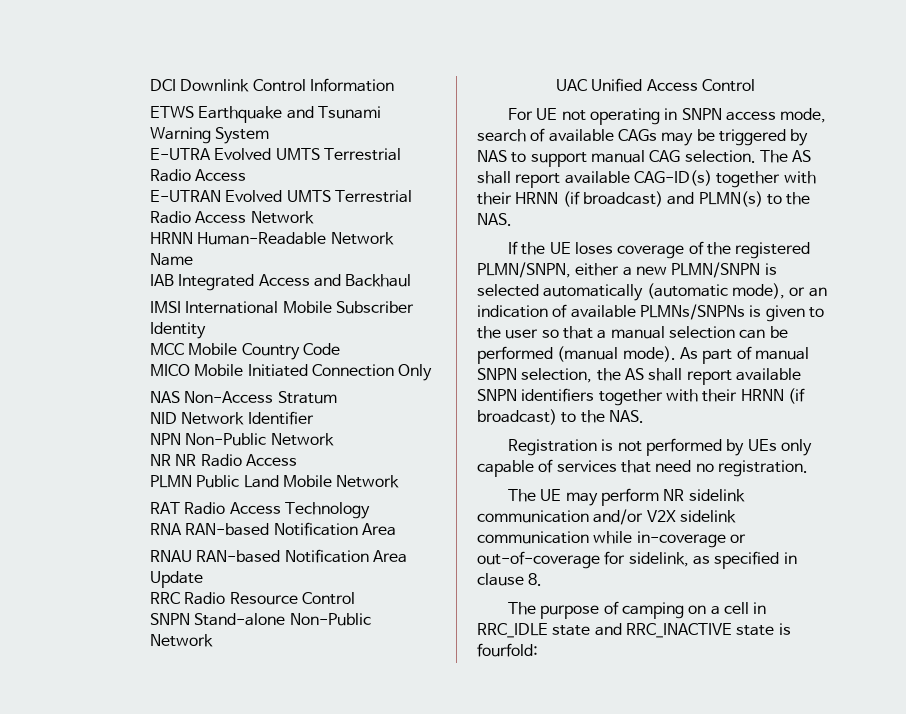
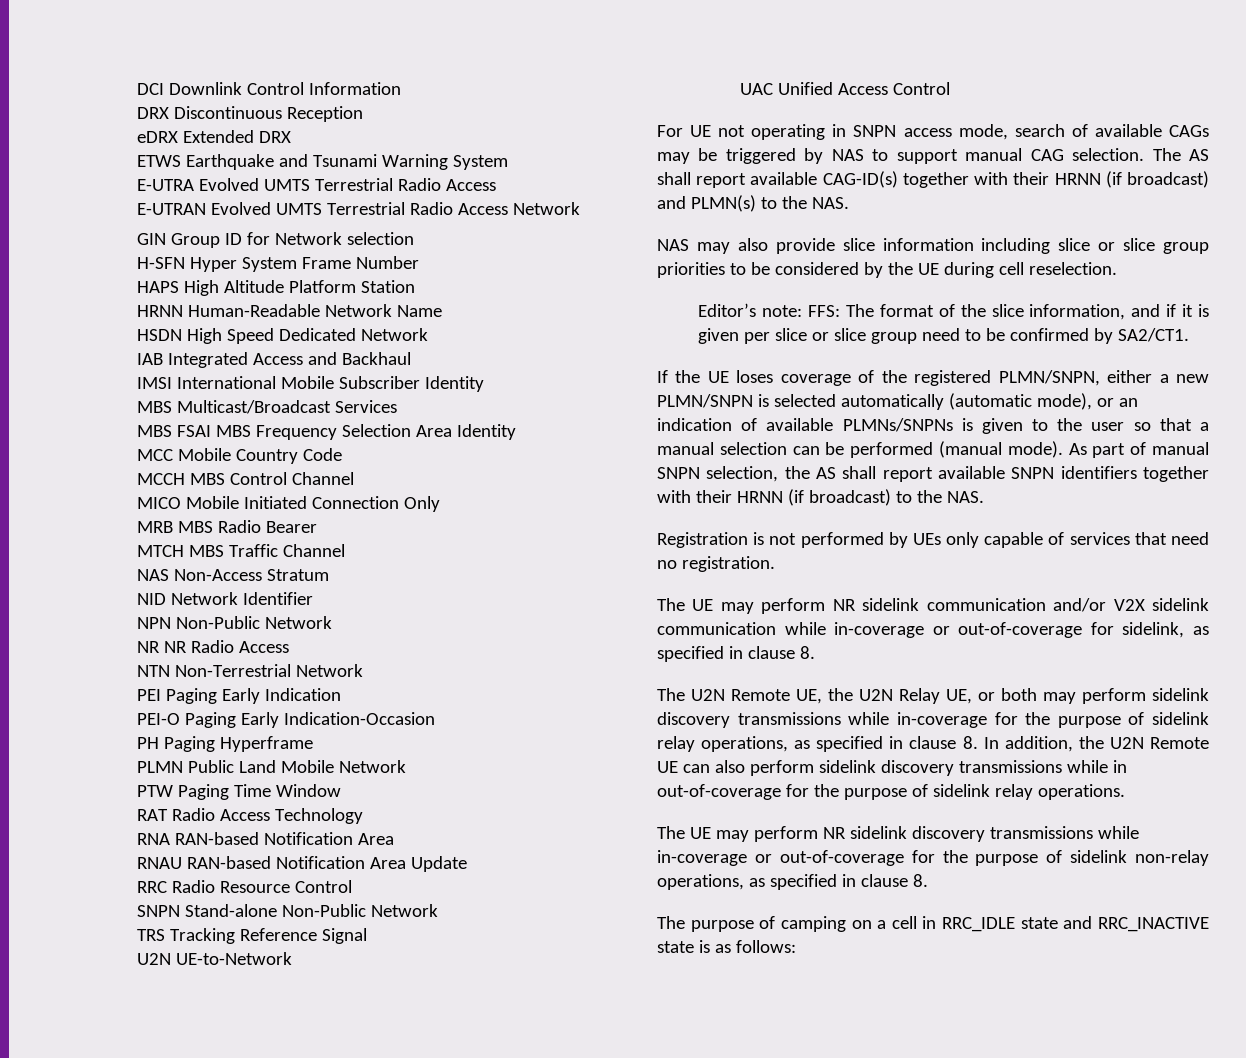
(395, 85) none -> [136,106,363,122] [136,130,291,143] // DRX Discontinuous Reception // eDRX Extended DRX
(314, 217) none -> [136,232,414,248] [136,256,419,272] [136,280,415,296] // GIN Group ID for Network selection // H-SFN Hyper System Frame Number // HAPS High Altitude Platform Station
(194, 259) none -> [136,328,428,344] // HSDN High Speed Dedicated Network
(207, 330) none -> [136,400,397,414] [136,424,516,440] // MBS Multicast/Broadcast Services // MBS FSAI MBS Frequency Selection Area Identity
(341, 349) none -> [136,472,354,485] // MCCH MBS Control Channel
(433, 372) none -> [136,520,317,533] [136,544,345,557] // MRB MBS Radio Bearer // MTCH MBS Traffic Channel
(298, 460) none -> [136,664,363,677] [136,688,341,704] [136,712,435,728] [136,736,313,752] // NTN Non-Terrestrial Network // PEI Paging Early Indication // PEI-O Paging Early Indication-Occasion // PH Paging Hyperframe
(400, 481) none -> [136,784,341,800] // PTW Paging Time Window
(214, 640) none -> [136,928,367,944] [136,952,292,965] // TRS Tracking Reference Signal // U2N UE-to-Network
(512, 219) none -> [657,238,1209,254] [657,262,1117,278] [698,303,1209,320] [698,328,1190,344] // NAS may also provide slice information including slice or slice group priorities to be considered by the UE during cell reselection. // Editor’s note: FFS: The format of the slice information, and if it is given per slice or slice group need to be confirmed by SA2/CT1.
(543, 579) none -> [657,688,1209,704] [657,712,1209,728] [657,736,1209,752] [657,760,1127,776] [657,784,1125,800] [657,826,1139,842] [657,850,1209,866] [657,874,928,890] // The U2N Remote UE, the U2N Relay UE, or both may perform sidelink discovery transmissions while in-coverage for the purpose of sidelink relay operations, as specified in clause 8. In addition, the U2N Remote UE can also perform sidelink discovery transmissions while in out-of-coverage for the purpose of sidelink relay operations. // The UE may perform NR sidelink discovery transmissions while in-coverage or out-of-coverage for the purpose of sidelink non-relay operations, as specified in clause 8.
[477,643,538,657] fourfold: -> [714,940,796,953] as follows:

